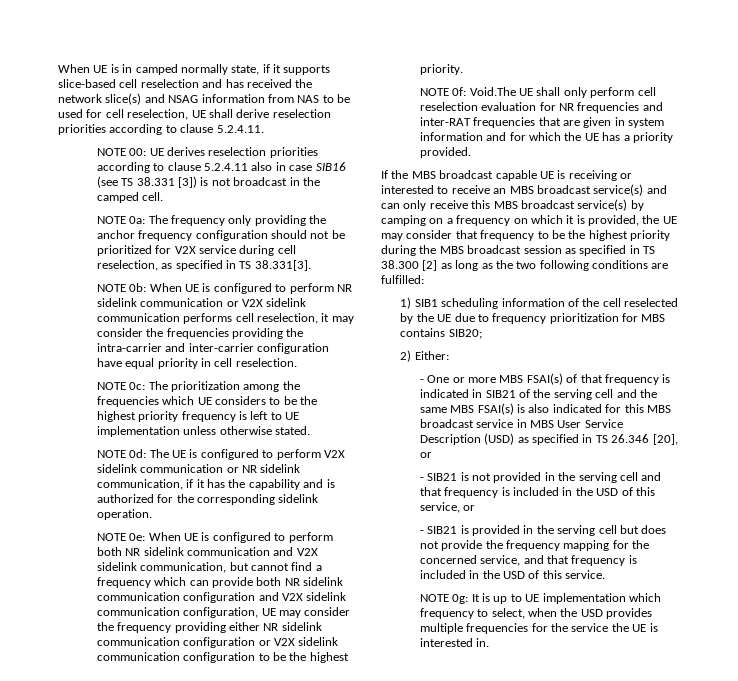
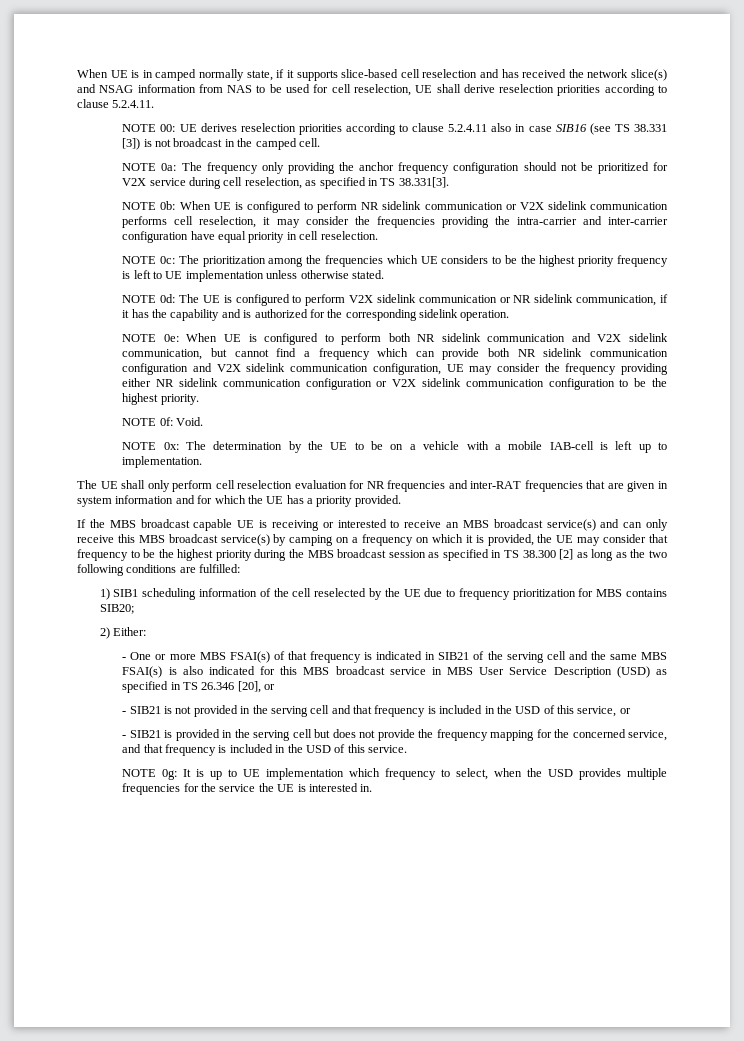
[469,87,516,96] Void.The -> [176,417,204,426] [122,441,667,453] [122,456,203,468] [77,480,97,489] Void. // NOTE 0x: The determination by the UE to be on a vehicle with a mobile IAB-cell is left up to implementation. // The

